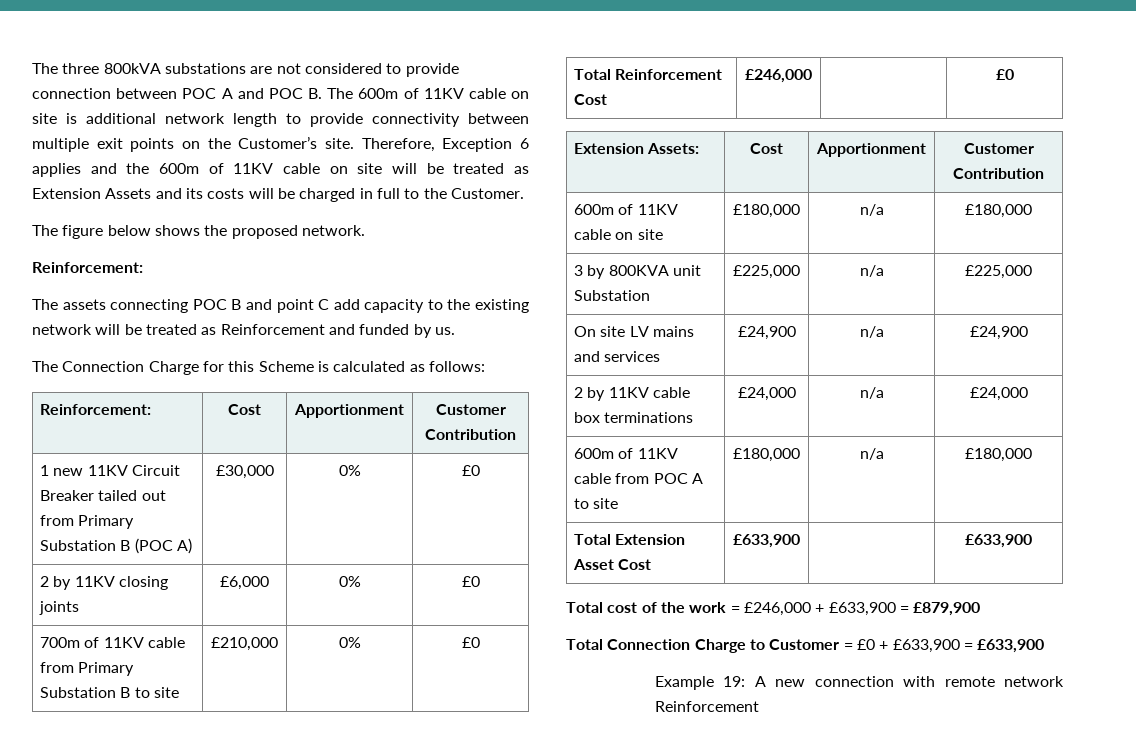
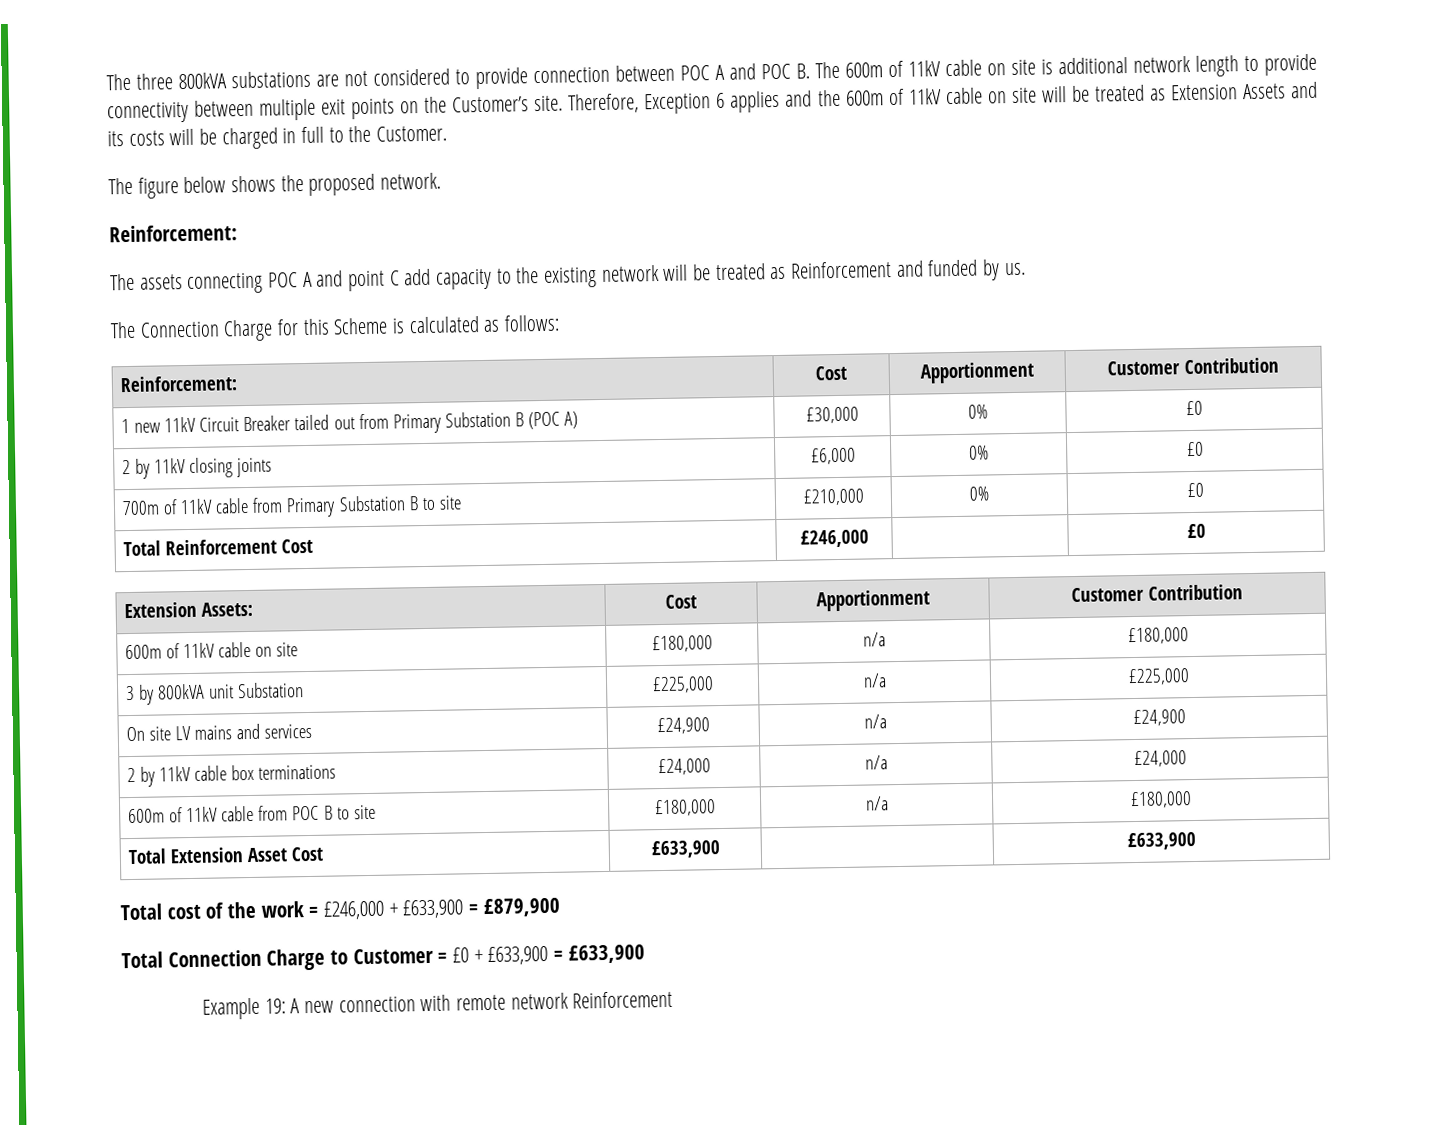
[423,88,464,99] 11KV -> [907,60,941,77] 11kV
[233,163,274,174] 11KV -> [908,88,942,105] 11kV
[231,299,242,310] B -> [302,271,313,288] A
[87,465,128,476] 11KV -> [164,416,197,433] 11kV
[74,576,115,587] 11KV -> [154,458,187,474] 11kV
[103,637,144,648] 11KV -> [180,498,214,515] 11kV
[637,204,678,215] 11KV -> [183,642,216,659] 11kV
[608,265,669,276] 800KVA -> [157,683,206,700] 800kVA
[608,387,649,398] 11KV -> [159,765,192,782] 11kV
[637,448,678,459] 11KV -> [186,806,219,823] 11kV
[692,473,704,484] A -> [323,805,333,820] B

